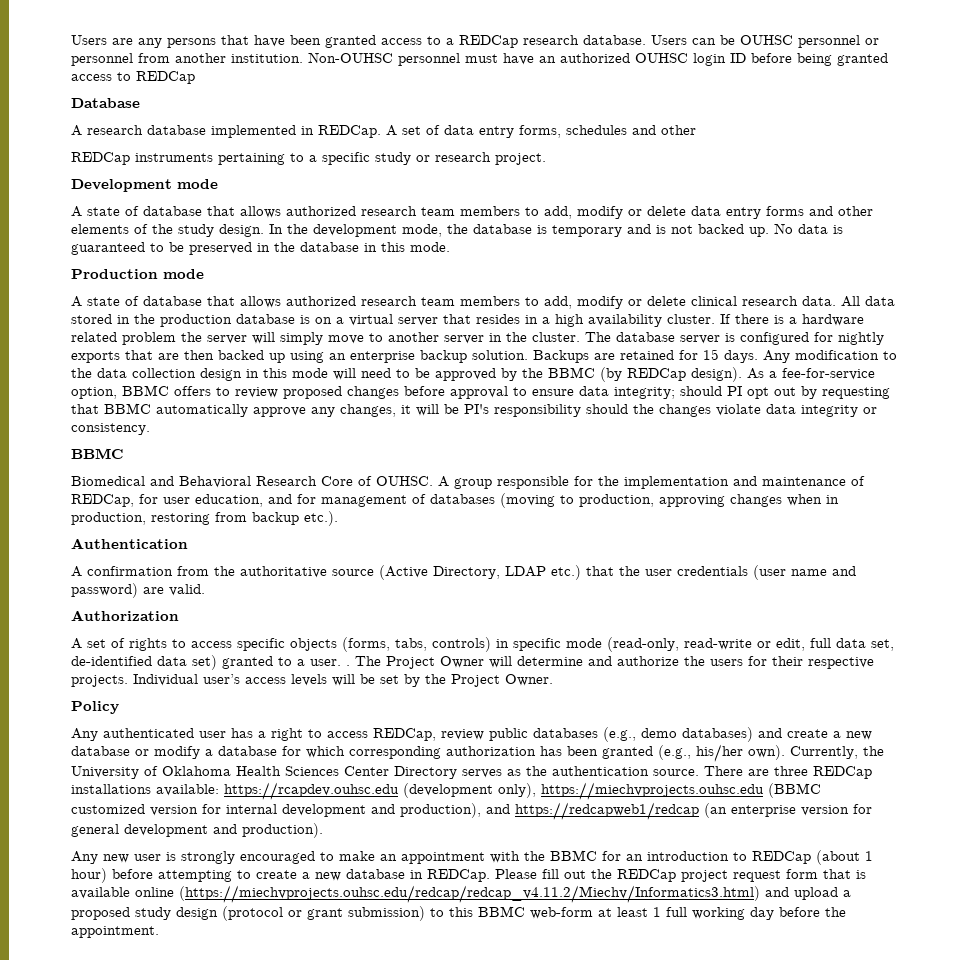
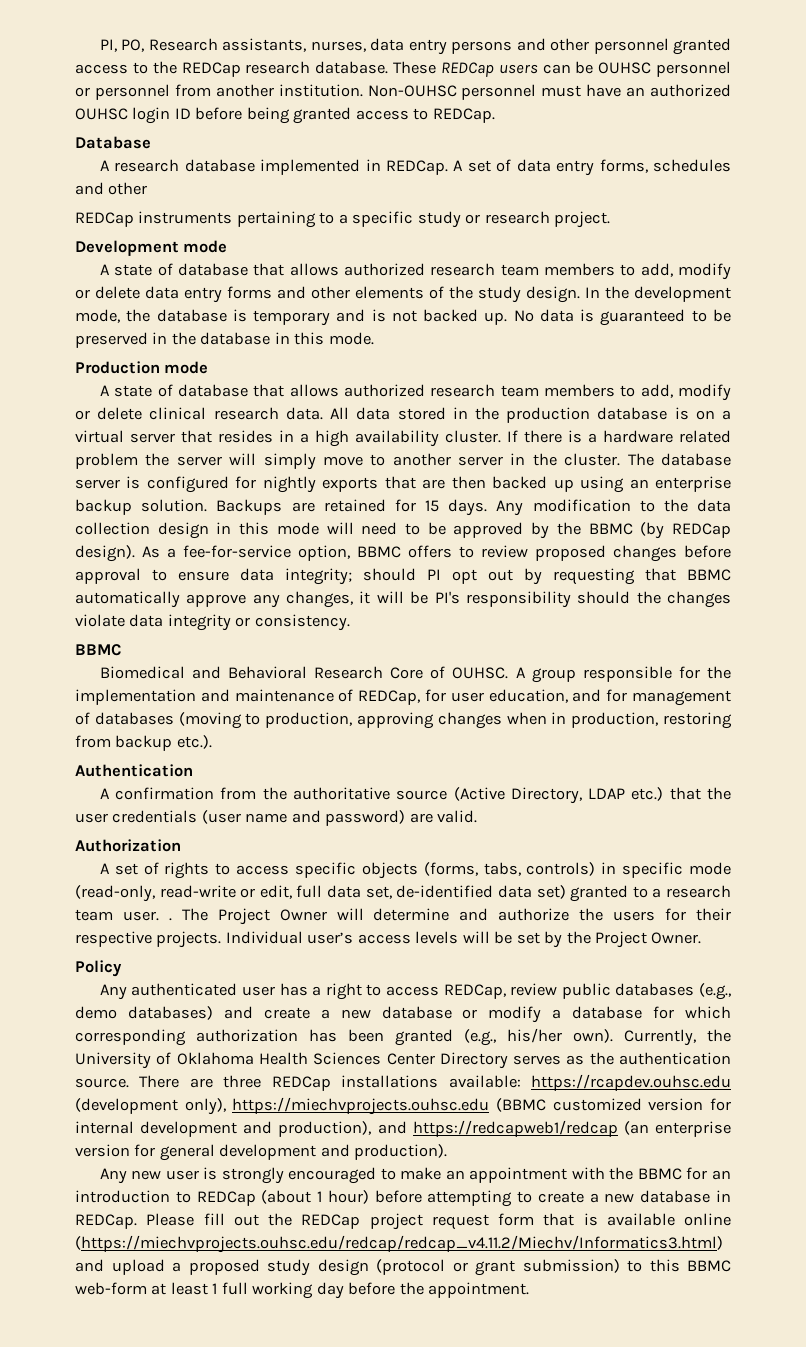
[71,35,454,48] Users are any persons that have been granted access to a -> [99,38,731,55] [75,61,177,74] PI, PO, Research assistants, nurses, data entry persons and other personnel granted access to the
[651,35,687,45] Users -> [393,61,538,77] These REDCap users
[136,71,195,84] REDCap -> [432,108,495,123] REDCap.
(305, 662) none -> [666,885,732,898] [75,909,113,921] research team

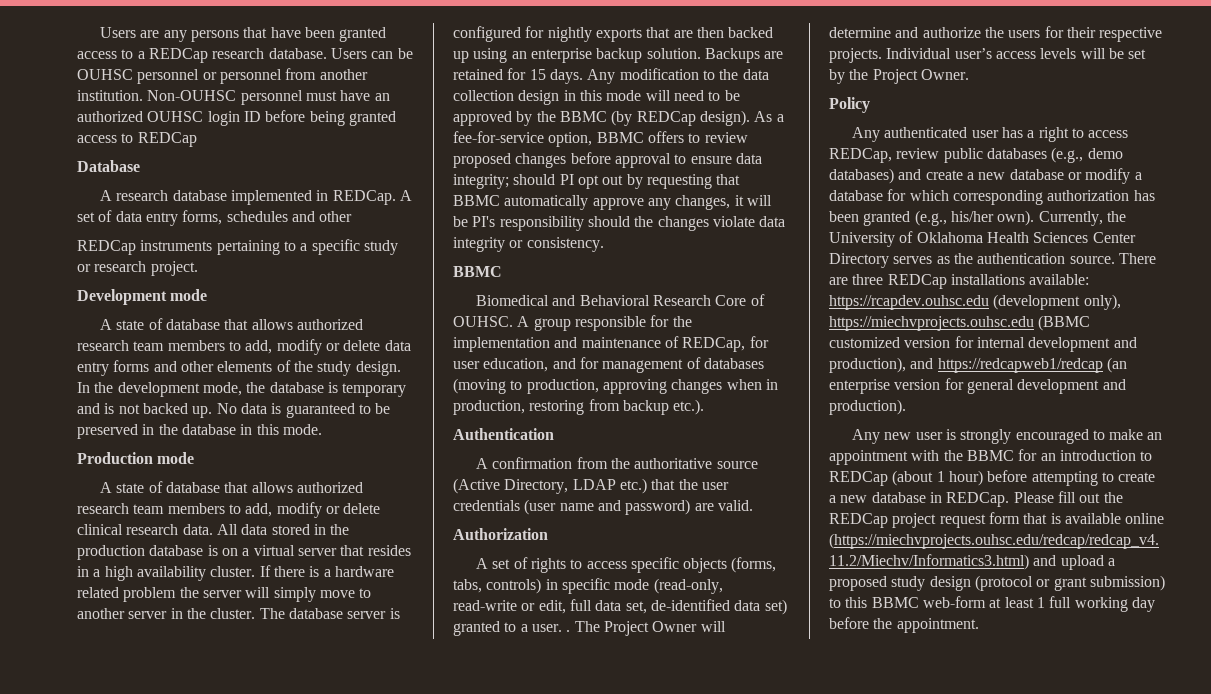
[99,38,731,55] [75,61,177,74] PI, PO, Research assistants, nurses, data entry persons and other personnel granted access to the -> [99,27,387,42] [77,49,145,59] Users are any persons that have been granted access to a
[393,61,538,77] These REDCap users -> [330,48,367,59] Users
[432,108,495,123] REDCap. -> [137,132,197,147] REDCap
[666,885,732,898] [75,909,113,921] research team -> (528, 628) none

